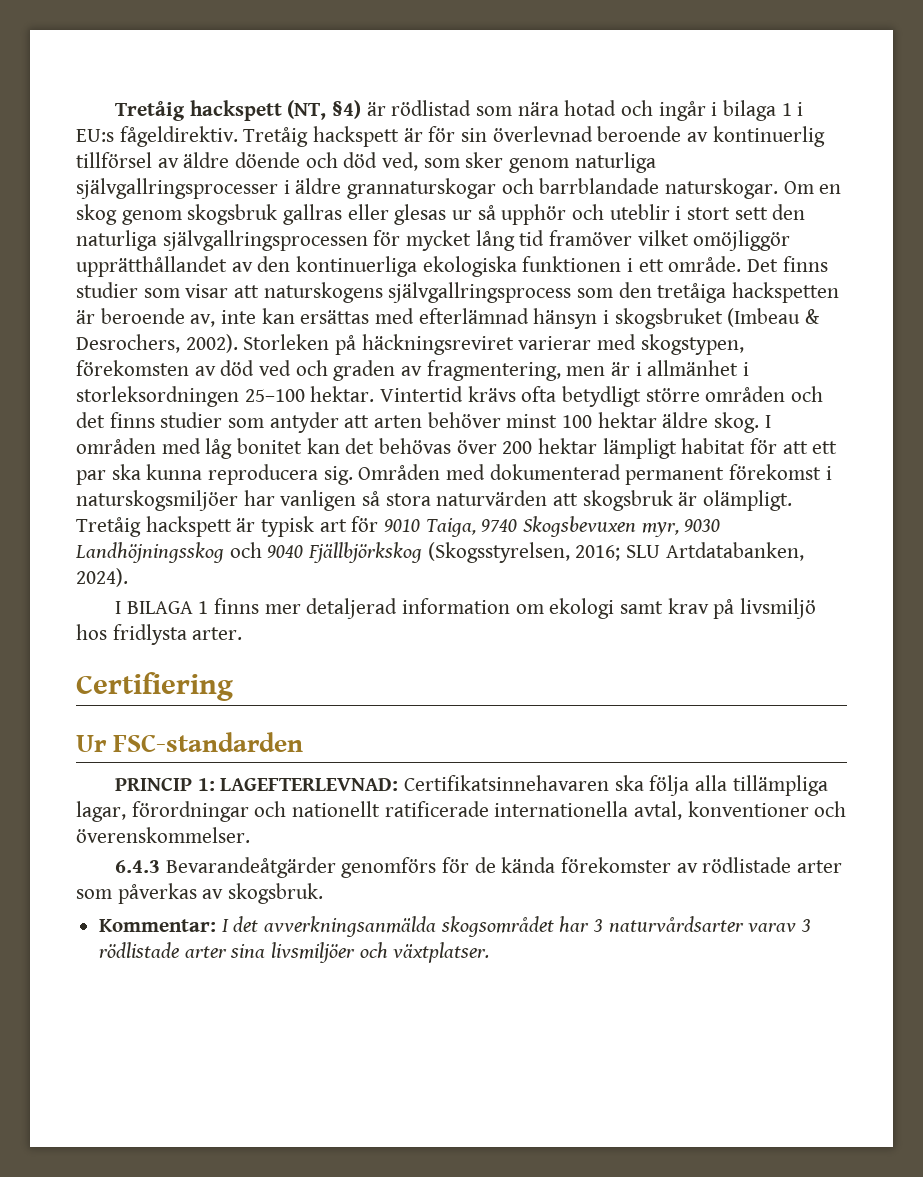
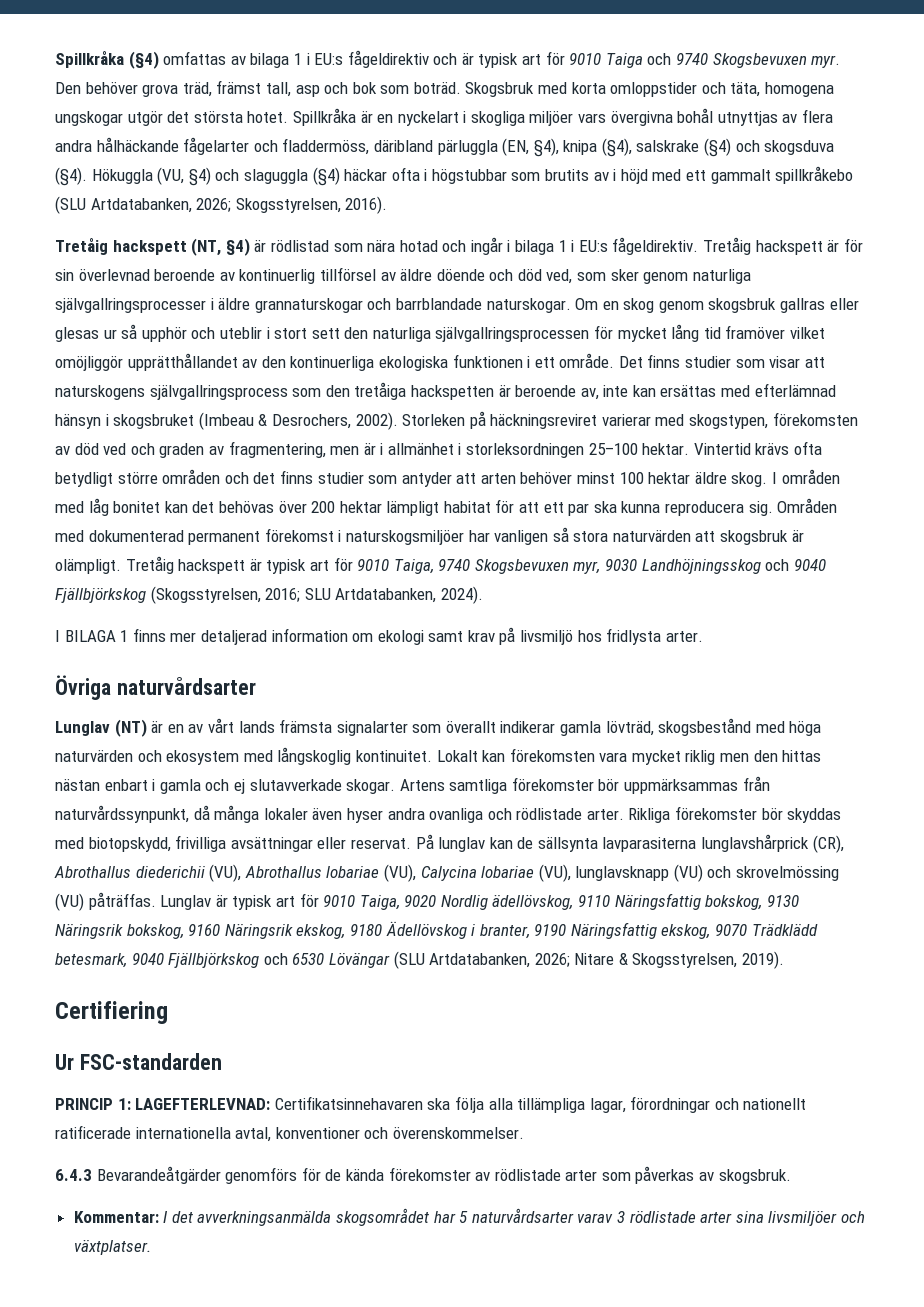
(114, 111) none -> [55,50,841,69] [55,80,835,97] [55,108,834,126] [55,137,835,157] [55,166,854,186] [55,196,388,214] Spillkråka (§4) omfattas av bilaga 1 i EU:s fågeldirektiv och är typisk art för 9010 Taiga och 9740 Skogsbevuxen myr. Den behöver grova träd, främst tall, asp och bok som boträd. Skogsbruk med korta omloppstider och täta, homogena ungskogar utgör det största hotet. Spillkråka är en nyckelart i skogliga miljöer vars övergivna bohål utnyttjas av flera andra hålhäckande fågelarter och fladdermöss, däribland pärluggla (EN, §4), knipa (§4), salskrake (§4) och skogsduva (§4). Hökuggla (VU, §4) och slaguggla (§4) häckar ofta i högstubbar som brutits av i höjd med ett gammalt spillkråkebo (SLU Artdatabanken, 2026; Skogsstyrelsen, 2016). //
(243, 633) none -> [55,675,256,700] [55,718,822,737] [55,747,822,765] [55,776,770,794] [55,805,842,823] [55,834,844,853] [54,864,840,882] [55,892,799,911] [55,921,818,939] [55,951,785,969] // Övriga naturvårdsarter // Lunglav (NT) är en av vårt lands främsta signalarter som överallt indikerar gamla lövträd, skogsbestånd med höga naturvärden och ekosystem med långskoglig kontinuitet. Lokalt kan förekomsten vara mycket riklig men den hittas nästan enbart i gamla och ej slutavverkade skogar. Artens samtliga förekomster bör uppmärksammas från naturvårdssynpunkt, då många lokaler även hyser andra ovanliga och rödlistade arter. Rikliga förekomster bör skyddas med biotopskydd, frivilliga avsättningar eller reservat. På lunglav kan de sällsynta lavparasiterna lunglavshårprick (CR), Abrothallus diederichii (VU), Abrothallus lobariae (VU), Calycina lobariae (VU), lunglavsknapp (VU) och skrovelmössing (VU) påträffas. Lunglav är typisk art för 9010 Taiga, 9020 Nordlig ädellövskog, 9110 Näringsfattig bokskog, 9130 Näringsrik bokskog, 9160 Näringsrik ekskog, 9180 Ädellövskog i branter, 9190 Näringsfattig ekskog, 9070 Trädklädd betesmark, 9040 Fjällbjörkskog och 6530 Lövängar (SLU Artdatabanken, 2026; Nitare & Skogsstyrelsen, 2019).
[593,919,604,932] 3 -> [459,1211,469,1223] 5

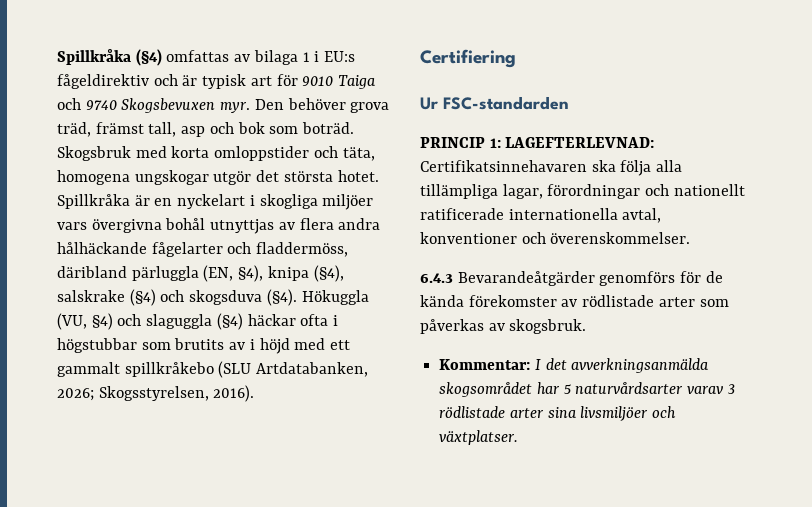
[55,237,863,256] [55,267,751,284] [55,298,859,313] [55,324,826,342] [55,353,825,371] [55,382,836,400] [55,411,858,430] [55,441,823,458] [55,469,840,487] [55,498,838,516] [55,527,804,545] [55,556,826,574] [55,586,483,604] [55,627,703,645] [55,675,256,700] [55,718,822,737] [55,747,822,765] [55,776,770,794] [55,805,842,823] [55,834,844,853] [54,864,840,882] [55,892,799,911] [55,921,818,939] [55,951,785,969] // Tretåig hackspett (NT, §4) är rödlistad som nära hotad och ingår i bilaga 1 i EU:s fågeldirektiv. Tretåig hackspett är för sin överlevnad beroende av kontinuerlig tillförsel av äldre döende och död ved, som sker genom naturliga självgallringsprocesser i äldre grannaturskogar och barrblandade naturskogar. Om en skog genom skogsbruk gallras eller glesas ur så upphör och uteblir i stort sett den naturliga självgallringsprocessen för mycket lång tid framöver vilket omöjliggör upprätthållandet av den kontinuerliga ekologiska funktionen i ett område. Det finns studier som visar att naturskogens självgallringsprocess som den tretåiga hackspetten är beroende av, inte kan ersättas med efterlämnad hänsyn i skogsbruket (Imbeau & Desrochers, 2002). Storleken på häckningsreviret varierar med skogstypen, förekomsten av död ved och graden av fragmentering, men är i allmänhet i storleksordningen 25–100 hektar. Vintertid krävs ofta betydligt större områden och det finns studier som antyder att arten behöver minst 100 hektar äldre skog. I områden med låg bonitet kan det behövas över 200 hektar lämpligt habitat för att ett par ska kunna reproducera sig. Områden med dokumenterad permanent förekomst i naturskogsmiljöer har vanligen så stora naturvärden att skogsbruk är olämpligt. Tretåig hackspett är typisk art för 9010 Taiga, 9740 Skogsbevuxen myr, 9030 Landhöjningsskog och 9040 Fjällbjörkskog (Skogsstyrelsen, 2016; SLU Artdatabanken, 2024). // I BILAGA 1 finns mer detaljerad information om ekologi samt krav på livsmiljö hos fridlysta arter. // Övriga naturvårdsarter // Lunglav (NT) är en av vårt lands främsta signalarter som överallt indikerar gamla lövträd, skogsbestånd med höga naturvärden och ekosystem med långskoglig kontinuitet. Lokalt kan förekomsten vara mycket riklig men den hittas nästan enbart i gamla och ej slutavverkade skogar. Artens samtliga förekomster bör uppmärksammas från naturvårdssynpunkt, då många lokaler även hyser andra ovanliga och rödlistade arter. Rikliga förekomster bör skyddas med biotopskydd, frivilliga avsättningar eller reservat. På lunglav kan de sällsynta lavparasiterna lunglavshårprick (CR), Abrothallus diederichii (VU), Abrothallus lobariae (VU), Calycina lobariae (VU), lunglavsknapp (VU) och skrovelmössing (VU) påträffas. Lunglav är typisk art för 9010 Taiga, 9020 Nordlig ädellövskog, 9110 Näringsfattig bokskog, 9130 Näringsrik bokskog, 9160 Näringsrik ekskog, 9180 Ädellövskog i branter, 9190 Näringsfattig ekskog, 9070 Trädklädd betesmark, 9040 Fjällbjörkskog och 6530 Lövängar (SLU Artdatabanken, 2026; Nitare & Skogsstyrelsen, 2019). -> (255, 393) none

